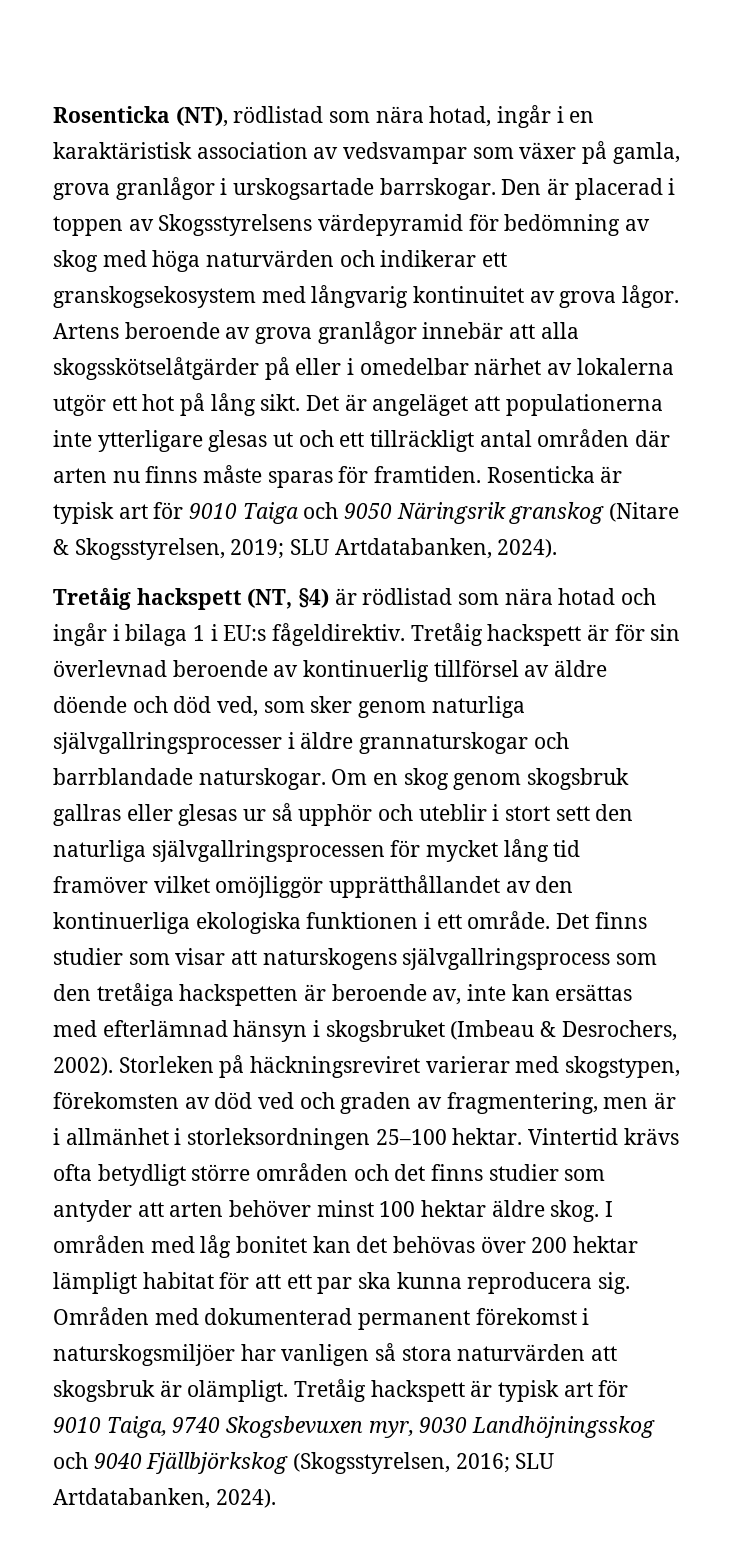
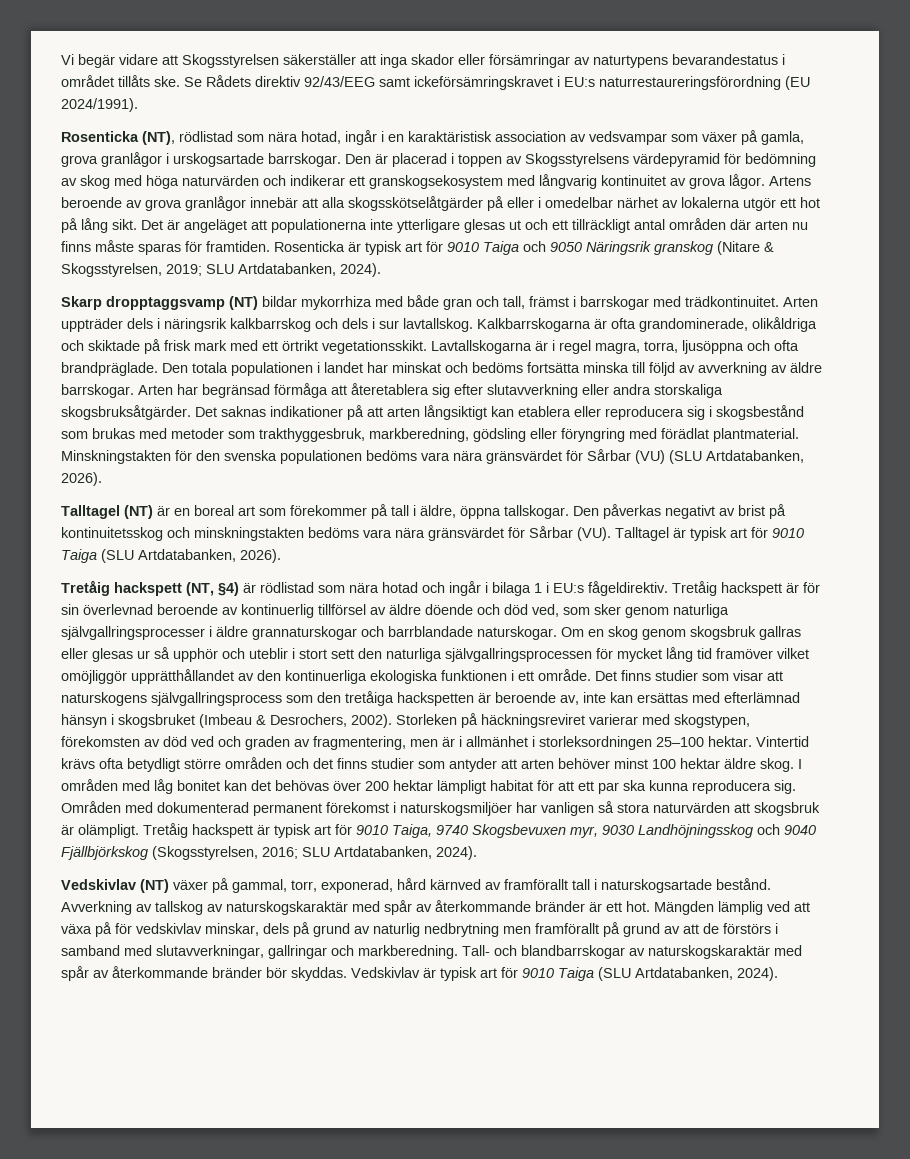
(53, 114) none -> [61,54,785,68] [61,75,810,90] [61,98,138,112] Vi begär vidare att Skogsstyrelsen säkerställer att inga skador eller försämringar av naturtypens bevarandestatus i området tillåts ske. Se Rådets direktiv 92/43/EEG samt ickeförsämringskravet i EU:s naturrestaureringsförordning (EU 2024/1991). //
(558, 548) none -> [61,295,818,310] [61,317,817,332] [61,339,799,354] [61,362,822,376] [61,383,723,398] [61,405,804,420] [61,428,799,442] [61,449,804,464] [61,472,102,486] [61,504,786,519] [61,526,804,541] [61,549,281,563] // Skarp dropptaggsvamp (NT) bildar mykorrhiza med både gran och tall, främst i barrskogar med trädkontinuitet. Arten uppträder dels i näringsrik kalkbarrskog och dels i sur lavtallskog. Kalkbarrskogarna är ofta grandominerade, olikåldriga och skiktade på frisk mark med ett örtrikt vegetationsskikt. Lavtallskogarna är i regel magra, torra, ljusöppna och ofta brandpräglade. Den totala populationen i landet har minskat och bedöms fortsätta minska till följd av avverkning av äldre barrskogar. Arten har begränsad förmåga att återetablera sig efter slutavverkning eller andra storskaliga skogsbruksåtgärder. Det saknas indikationer på att arten långsiktigt kan etablera eller reproducera sig i skogsbestånd som brukas med metoder som trakthyggesbruk, markberedning, gödsling eller föryngring med förädlat plantmaterial. Minskningstakten för den svenska populationen bedöms vara nära gränsvärdet för Sårbar (VU) (SLU Artdatabanken, 2026). // Talltagel (NT) är en boreal art som förekommer på tall i äldre, öppna tallskogar. Den påverkas negativt av brist på kontinuitetsskog och minskningstakten bedöms vara nära gränsvärdet för Sårbar (VU). Talltagel är typisk art för 9010 Taiga (SLU Artdatabanken, 2026).
(276, 1498) none -> [61,878,771,893] [61,900,810,915] [61,922,778,937] [61,945,802,959] [61,966,778,981] // Vedskivlav (NT) växer på gammal, torr, exponerad, hård kärnved av framförallt tall i naturskogsartade bestånd. Avverkning av tallskog av naturskogskaraktär med spår av återkommande bränder är ett hot. Mängden lämplig ved att växa på för vedskivlav minskar, dels på grund av naturlig nedbrytning men framförallt på grund av att de förstörs i samband med slutavverkningar, gallringar och markberedning. Tall- och blandbarrskogar av naturskogskaraktär med spår av återkommande bränder bör skyddas. Vedskivlav är typisk art för 9010 Taiga (SLU Artdatabanken, 2024).

